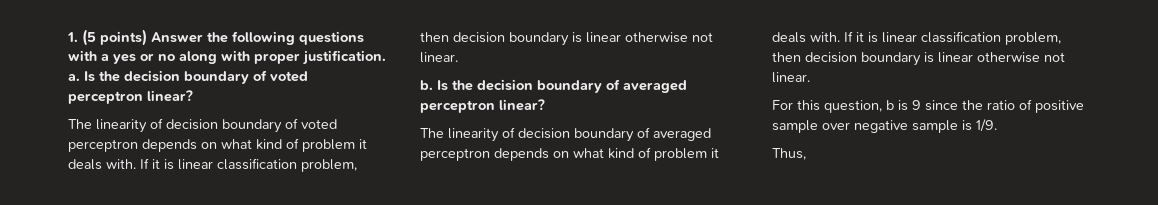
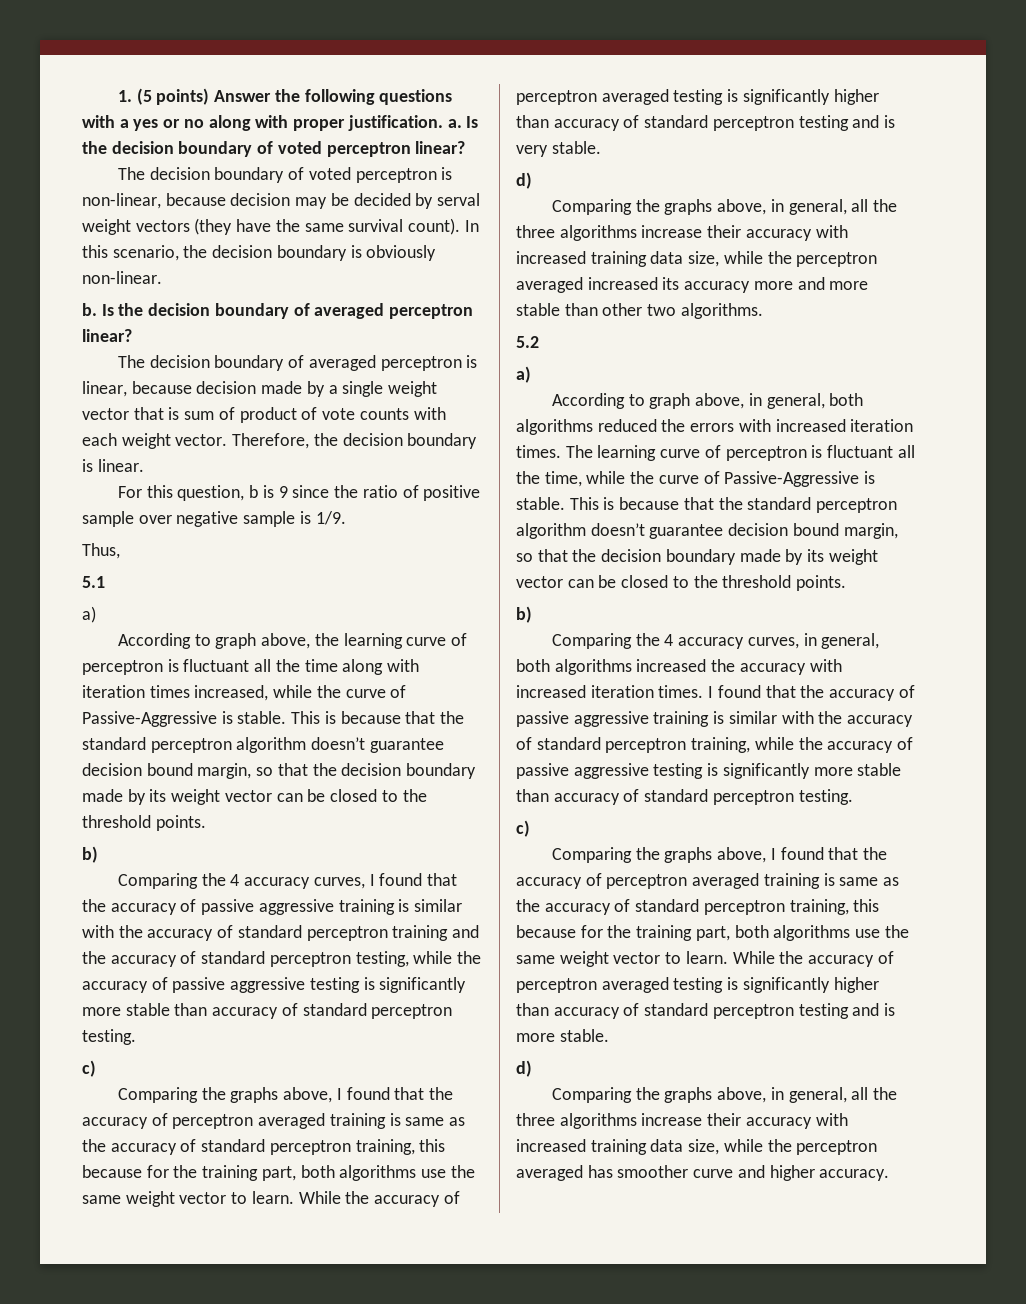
[96,118,337,133] [68,138,367,152] [68,158,357,172] [420,32,713,46] [420,52,458,63] linearity of decision boundary of voted perceptron depends on what kind of problem it deals with. If it is linear classification problem, then decision boundary is linear otherwise not linear. -> [149,167,453,183] [82,193,481,209] [82,218,479,235] [82,245,437,261] [82,271,162,284] decision boundary of voted perceptron is non-linear, because decision may be decided by serval weight vectors (they have the same survival count). In this scenario, the decision boundary is obviously non-linear.
[448,127,711,142] [420,147,719,161] [772,31,1061,45] [772,52,1065,66] linearity of decision boundary of averaged perceptron depends on what kind of problem it deals with. If it is linear classification problem, then decision boundary is linear otherwise not -> [149,355,478,371] [82,381,438,397] [82,407,446,423] [82,433,478,449] [82,459,93,472] decision boundary of averaged perceptron is linear, because decision made by a single weight vector that is sum of product of vote counts with each weight vector. Therefore, the decision boundary is
(806, 154) none -> [82,576,105,588] [82,606,96,623] [118,633,468,649] [82,659,420,675] [82,685,407,701] [82,711,465,727] [82,737,444,753] [82,763,477,779] [82,789,427,805] [82,815,206,831] [82,846,98,863] [118,873,458,889] [82,899,463,915] [82,925,480,941] [82,951,482,967] [82,977,467,993] [82,1003,453,1019] [82,1029,136,1045] [82,1060,96,1077] [118,1087,454,1103] [82,1113,466,1129] [82,1139,446,1155] [82,1165,475,1181] [82,1191,460,1207] [516,89,879,105] [516,115,896,131] [516,141,601,157] [516,172,532,189] [552,199,898,215] [516,225,848,241] [516,251,878,267] [516,277,869,293] [516,303,763,319] [516,336,539,348] [516,366,531,383] [552,393,864,409] [516,419,914,435] [516,445,915,461] [516,471,876,487] [516,497,898,513] [516,523,898,539] [516,549,878,565] [516,575,847,591] [516,606,532,623] [552,633,880,649] [516,659,842,675] [516,685,915,701] [516,711,914,727] [516,737,914,753] [516,763,902,779] [516,789,853,805] [516,820,530,837] [552,847,888,863] [516,873,900,889] [516,899,880,915] [516,925,909,941] [516,951,894,967] [516,977,879,993] [516,1003,896,1019] [516,1029,609,1042] [516,1060,532,1077] [552,1087,898,1103] [516,1113,848,1129] [516,1139,878,1155] [516,1165,890,1181] // 5.1 // a) // According to graph above, the learning curve of perceptron is fluctuant all the time along with iteration times increased, while the curve of Passive-Aggressive is stable. This is because that the standard perceptron algorithm doesn’t guarantee decision bound margin, so that the decision boundary made by its weight vector can be closed to the threshold points. // b) // Comparing the 4 accuracy curves, I found that the accuracy of passive aggressive training is similar with the accuracy of standard perceptron training and the accuracy of standard perceptron testing, while the accuracy of passive aggressive testing is significantly more stable than accuracy of standard perceptron testing. // c) // Comparing the graphs above, I found that the accuracy of perceptron averaged training is same as the accuracy of standard perceptron training, this because for the training part, both algorithms use the same weight vector to learn. While the accuracy of perceptron averaged testing is significantly higher than accuracy of standard perceptron testing and is very stable. // d) // Comparing the graphs above, in general, all the three algorithms increase their accuracy with increased training data size, while the perceptron averaged increased its accuracy more and more stable than other two algorithms. // 5.2 // a) // According to graph above, in general, both algorithms reduced the errors with increased iteration times. The learning curve of perceptron is fluctuant all the time, while the curve of Passive-Aggressive is stable. This is because that the standard perceptron algorithm doesn’t guarantee decision bound margin, so that the decision boundary made by its weight vector can be closed to the threshold points. // b) // Comparing the 4 accuracy curves, in general, both algorithms increased the accuracy with increased iteration times. I found that the accuracy of passive aggressive training is similar with the accuracy of standard perceptron training, while the accuracy of passive aggressive testing is significantly more stable than accuracy of standard perceptron testing. // c) // Comparing the graphs above, I found that the accuracy of perceptron averaged training is same as the accuracy of standard perceptron training, this because for the training part, both algorithms use the same weight vector to learn. While the accuracy of perceptron averaged testing is significantly higher than accuracy of standard perceptron testing and is more stable. // d) // Comparing the graphs above, in general, all the three algorithms increase their accuracy with increased training data size, while the perceptron averaged has smoother curve and higher accuracy.

